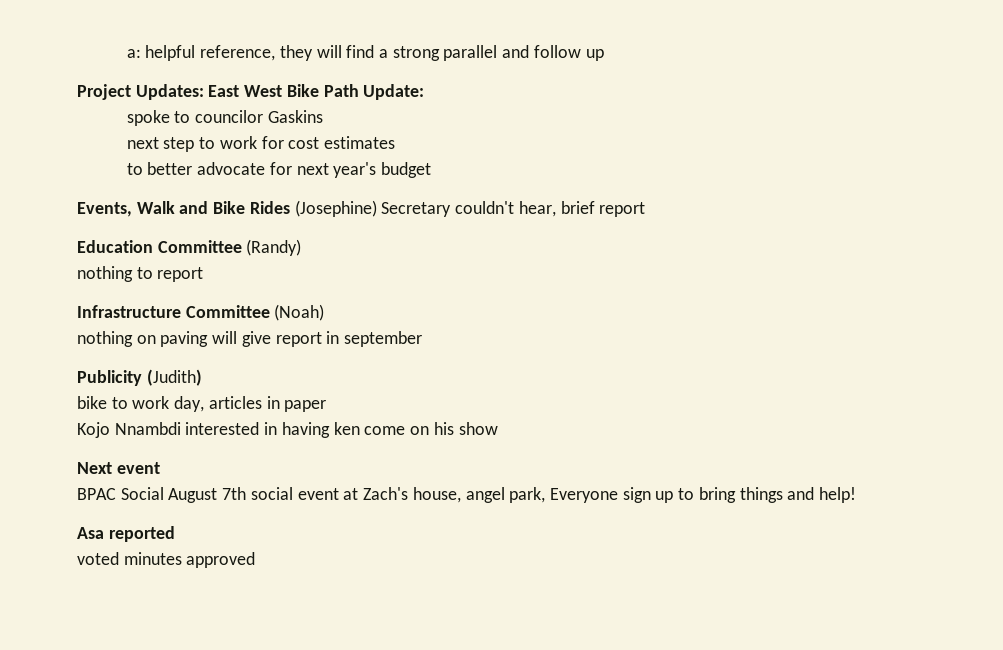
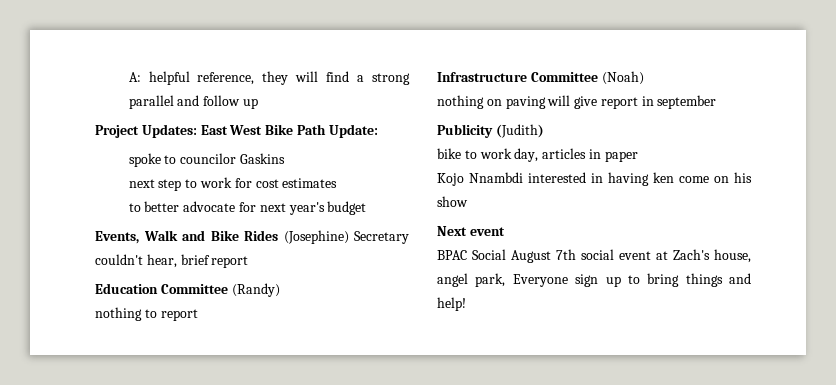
[126,49,141,58] a: -> [128,72,141,82] A:
[77,526,175,542] [77,552,256,568] // Asa reported // voted minutes approved -> (466, 304) none

